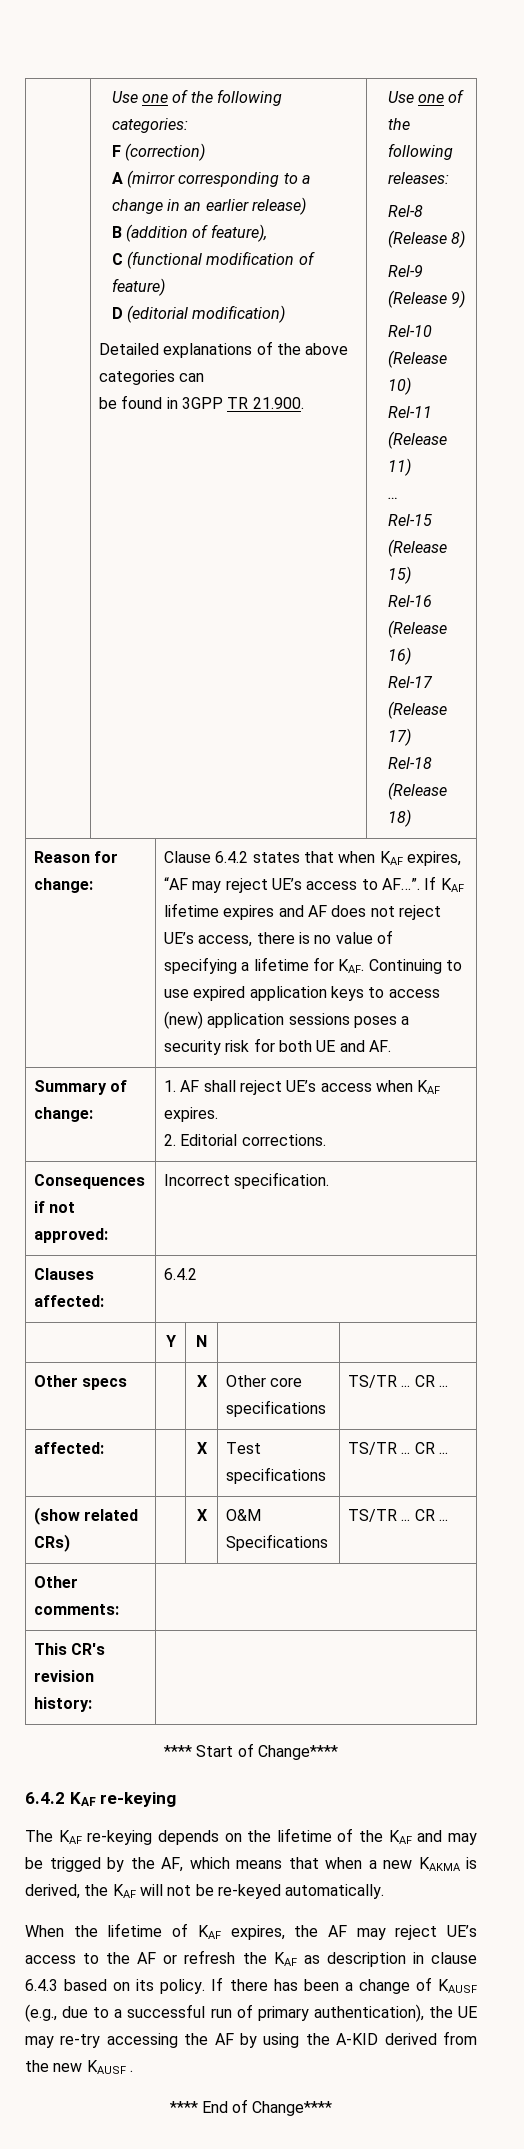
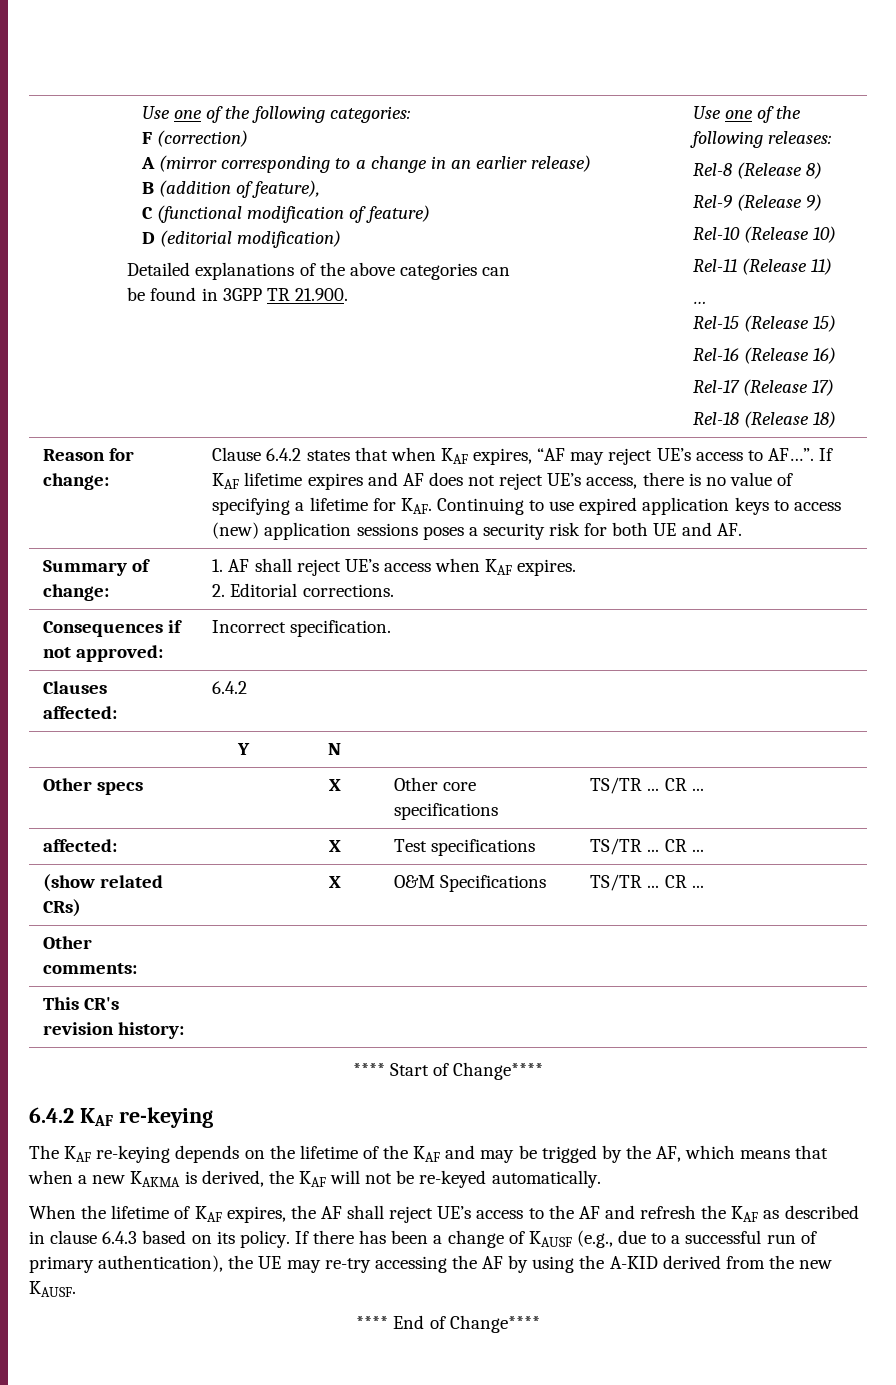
[356,1928,386,1940] may -> [347,1205,385,1219] shall
[163,1954,178,1964] or -> [604,1205,635,1219] and
[326,1952,406,1967] description -> [784,1205,859,1219] described
[86,2060,133,2074] KAUSF . -> [29,1281,76,1297] KAUSF.

